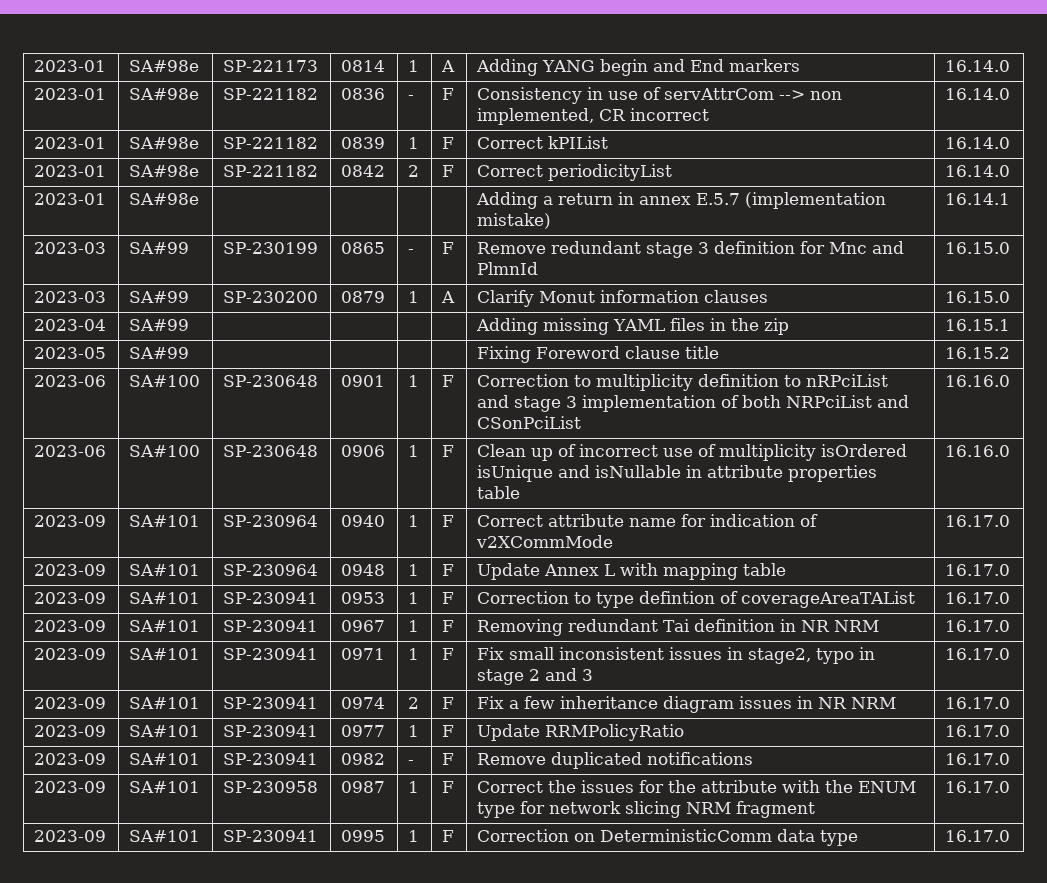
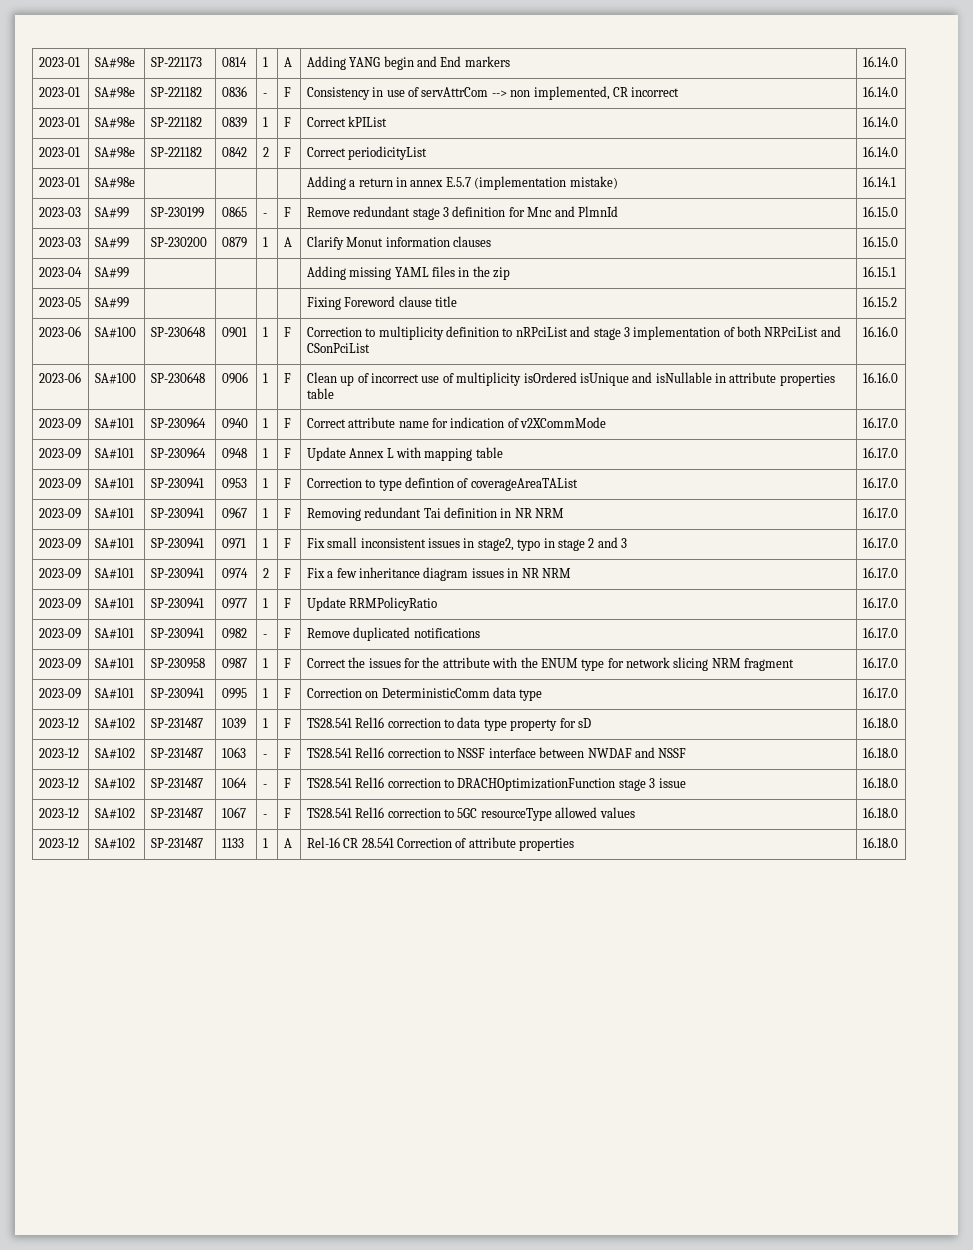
(1011, 836) none -> [38,718,79,728] [94,718,135,729] [150,718,203,728] [221,718,246,729] [262,718,268,728] [283,718,291,728] [306,717,591,731] [862,717,898,728] [38,748,79,758] [94,748,135,759] [150,748,203,758] [221,747,246,758] [262,754,267,758] [283,748,291,758] [306,747,687,758] [862,747,898,758] [38,778,79,788] [94,778,135,789] [150,778,203,788] [221,777,247,788] [262,784,267,788] [283,778,291,788] [306,777,686,791] [862,777,898,788] [38,808,79,818] [94,808,135,819] [150,808,203,818] [221,807,246,818] [262,814,267,818] [283,808,291,818] [306,807,635,821] [862,807,898,818] [38,838,79,848] [94,838,135,849] [150,838,203,848] [221,838,244,848] [262,838,268,848] [283,838,292,848] [306,837,575,851] [862,837,898,848] // 2023-12 | SA#102 | SP-231487 | 1039 | 1 | F | TS28.541 Rel16 correction to data type property for sD | 16.18.0 // 2023-12 | SA#102 | SP-231487 | 1063 | - | F | TS28.541 Rel16 correction to NSSF interface between NWDAF and NSSF | 16.18.0 // 2023-12 | SA#102 | SP-231487 | 1064 | - | F | TS28.541 Rel16 correction to DRACHOptimizationFunction stage 3 issue | 16.18.0 // 2023-12 | SA#102 | SP-231487 | 1067 | - | F | TS28.541 Rel16 correction to 5GC resourceType allowed values | 16.18.0 // 2023-12 | SA#102 | SP-231487 | 1133 | 1 | A | Rel-16 CR 28.541 Correction of attribute properties | 16.18.0

